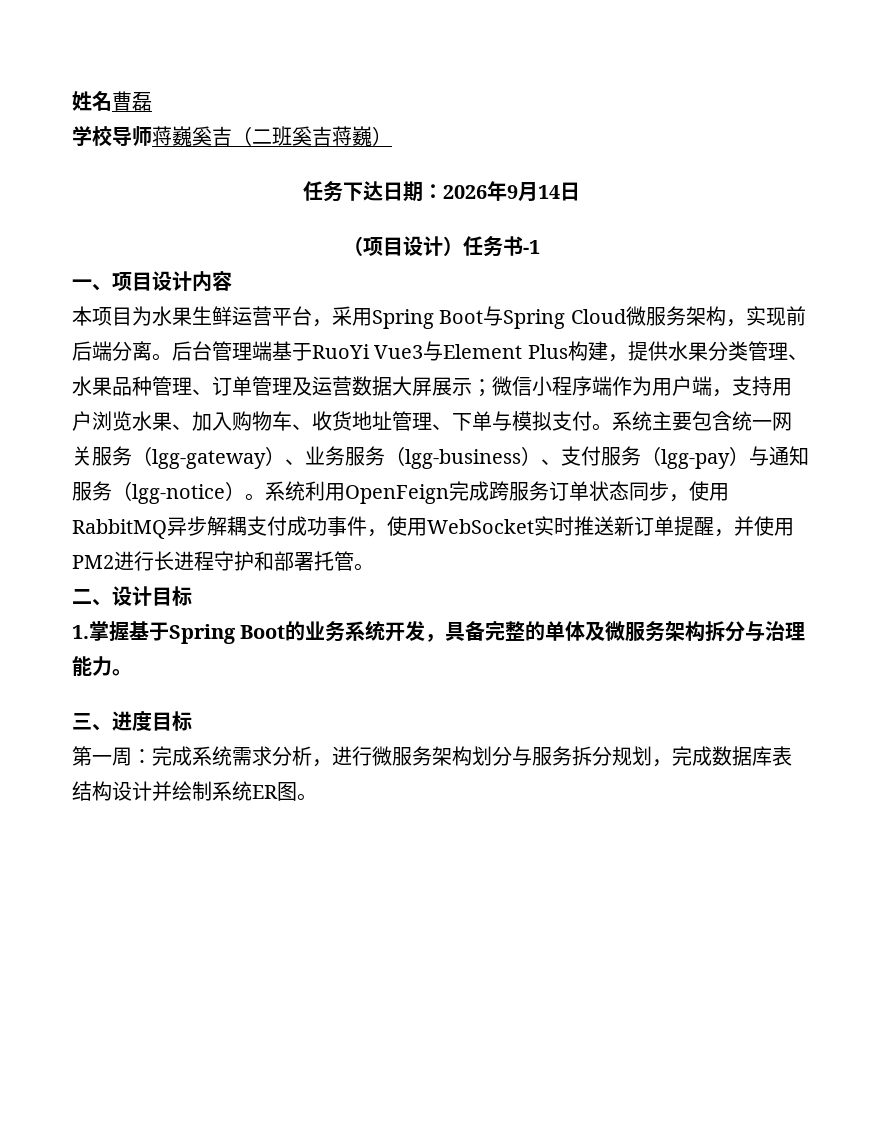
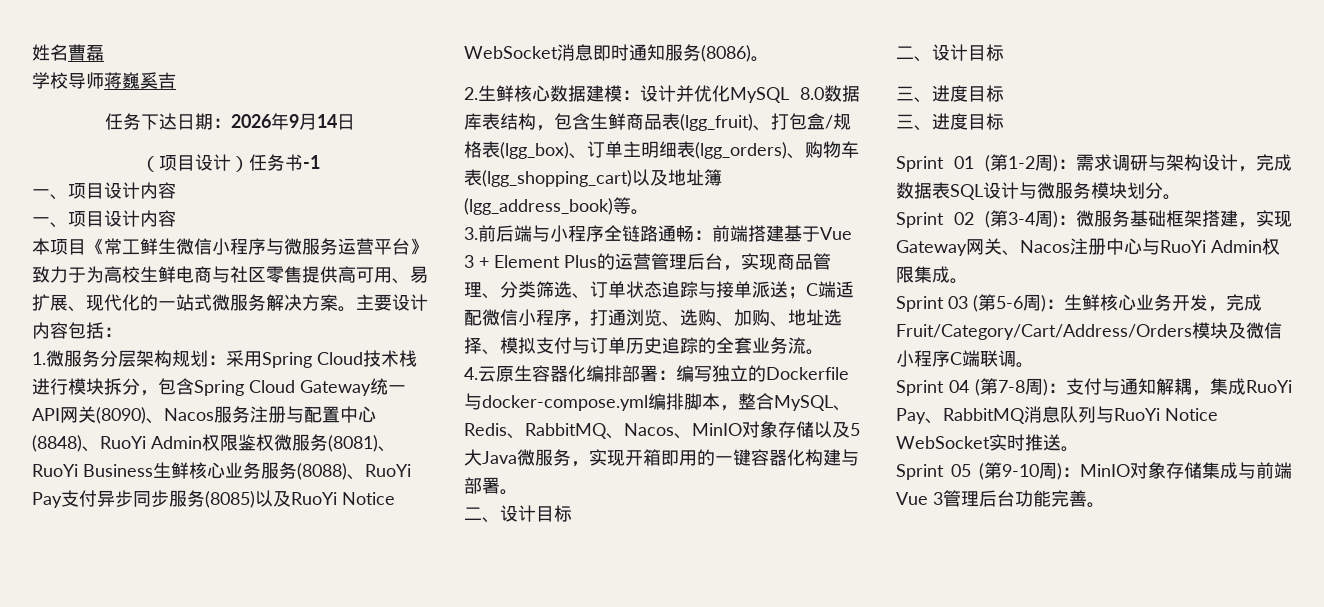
[232,126,392,146] （二班奚吉蒋巍） -> (176, 80) none
[72,306,806,329] [72,341,808,362] [72,376,792,397] [72,411,792,431] [72,446,809,469] [72,481,729,504] [72,516,794,539] [72,551,374,571] [72,586,192,606] [72,620,806,644] [72,656,132,676] [72,711,192,731] [72,746,792,767] [72,781,297,801] 本项目为水果生鲜运营平台，采用Spring Boot与Spring Cloud微服务架构，实现前后端分离。后台管理端基于RuoYi Vue3与Element Plus构建，提供水果分类管理、水果品种管理、订单管理及运营数据大屏展示；微信小程序端作为用户端，支持用户浏览水果、加入购物车、收货地址管理、下单与模拟支付。系统主要包含统一网关服务（lgg-gateway）、业务服务（lgg-business）、支付服务（lgg-pay）与通知服务（lgg-notice）。系统利用OpenFeign完成跨服务订单状态同步，使用RabbitMQ异步解耦支付成功事件，使用WebSocket实时推送新订单提醒，并使用PM2进行长进程守护和部署托管。 // 二、设计目标 // 1.掌握基于Spring Boot的业务系统开发，具备完整的单体及微服务架构拆分与治理能力。 // 三、进度目标 // 第一周：完成系统需求分析，进行微服务架构划分与服务拆分规划，完成数据库表结构设计并绘制系统ER图 -> [32,210,176,228] [32,238,428,255] [32,266,428,284] [32,294,428,312] [32,322,122,339] [32,350,417,368] [32,378,406,396] [32,406,376,424] [32,434,396,452] [32,462,411,480] [32,490,395,508] [464,44,769,62] [464,85,860,103] [464,113,851,131] [464,141,859,159] [464,169,722,187] [464,197,649,215] [464,225,852,242] [464,253,831,271] [464,281,854,299] [464,309,842,327] [464,337,824,355] [464,365,849,382] [464,393,851,411] [464,421,860,439] [464,449,859,467] [464,477,518,495] [464,505,572,523] [896,44,1004,62] [896,85,1004,103] [896,113,1004,131] [896,154,1292,172] [896,182,1181,200] [896,210,1292,228] [896,238,1280,256] [896,266,968,284] [896,294,1262,312] [896,322,1282,340] [896,350,1034,368] [896,378,1292,396] [896,406,1218,424] [896,434,1079,452] [896,462,1292,480] [896,490,1087,507] 一、项目设计内容 // 本项目《常工鲜生微信小程序与微服务运营平台》致力于为高校生鲜电商与社区零售提供高可用、易扩展、现代化的一站式微服务解决方案。主要设计内容包括： // 1.微服务分层架构规划：采用Spring Cloud技术栈进行模块拆分，包含Spring Cloud Gateway统一API网关(8090)、Nacos服务注册与配置中心(8848)、RuoYi Admin权限鉴权微服务(8081)、RuoYi Business生鲜核心业务服务(8088)、RuoYi Pay支付异步同步服务(8085)以及RuoYi Notice WebSocket消息即时通知服务(8086)。 // 2.生鲜核心数据建模：设计并优化MySQL 8.0数据库表结构，包含生鲜商品表(lgg_fruit)、打包盒/规格表(lgg_box)、订单主明细表(lgg_orders)、购物车表(lgg_shopping_cart)以及地址簿(lgg_address_book)等。 // 3.前后端与小程序全链路通畅：前端搭建基于Vue 3 + Element Plus的运营管理后台，实现商品管理、分类筛选、订单状态追踪与接单派送；C端适配微信小程序，打通浏览、选购、加购、地址选择、模拟支付与订单历史追踪的全套业务流。 // 4.云原生容器化编排部署：编写独立的Dockerfile与docker-compose.yml编排脚本，整合MySQL、Redis、RabbitMQ、Nacos、MinIO对象存储以及5大Java微服务，实现开箱即用的一键容器化构建与部署。 // 二、设计目标 // 二、设计目标 // 三、进度目标 // 三、进度目标 // Sprint 01 (第1-2周)：需求调研与架构设计，完成数据表SQL设计与微服务模块划分。 // Sprint 02 (第3-4周)：微服务基础框架搭建，实现Gateway网关、Nacos注册中心与RuoYi Admin权限集成。 // Sprint 03 (第5-6周)：生鲜核心业务开发，完成Fruit/Category/Cart/Address/Orders模块及微信小程序C端联调。 // Sprint 04 (第7-8周)：支付与通知解耦，集成RuoYi Pay、RabbitMQ消息队列与RuoYi Notice WebSocket实时推送。 // Sprint 05 (第9-10周)：MinIO对象存储集成与前端Vue 3管理后台功能完善

